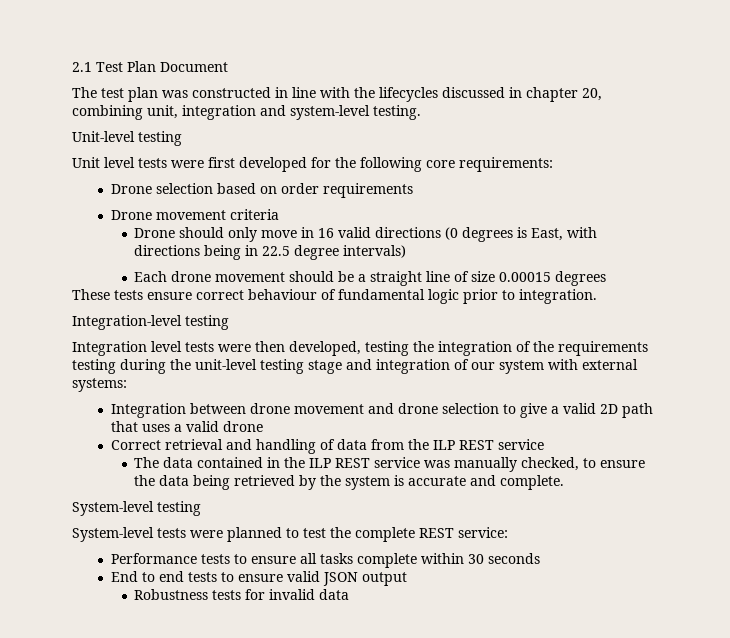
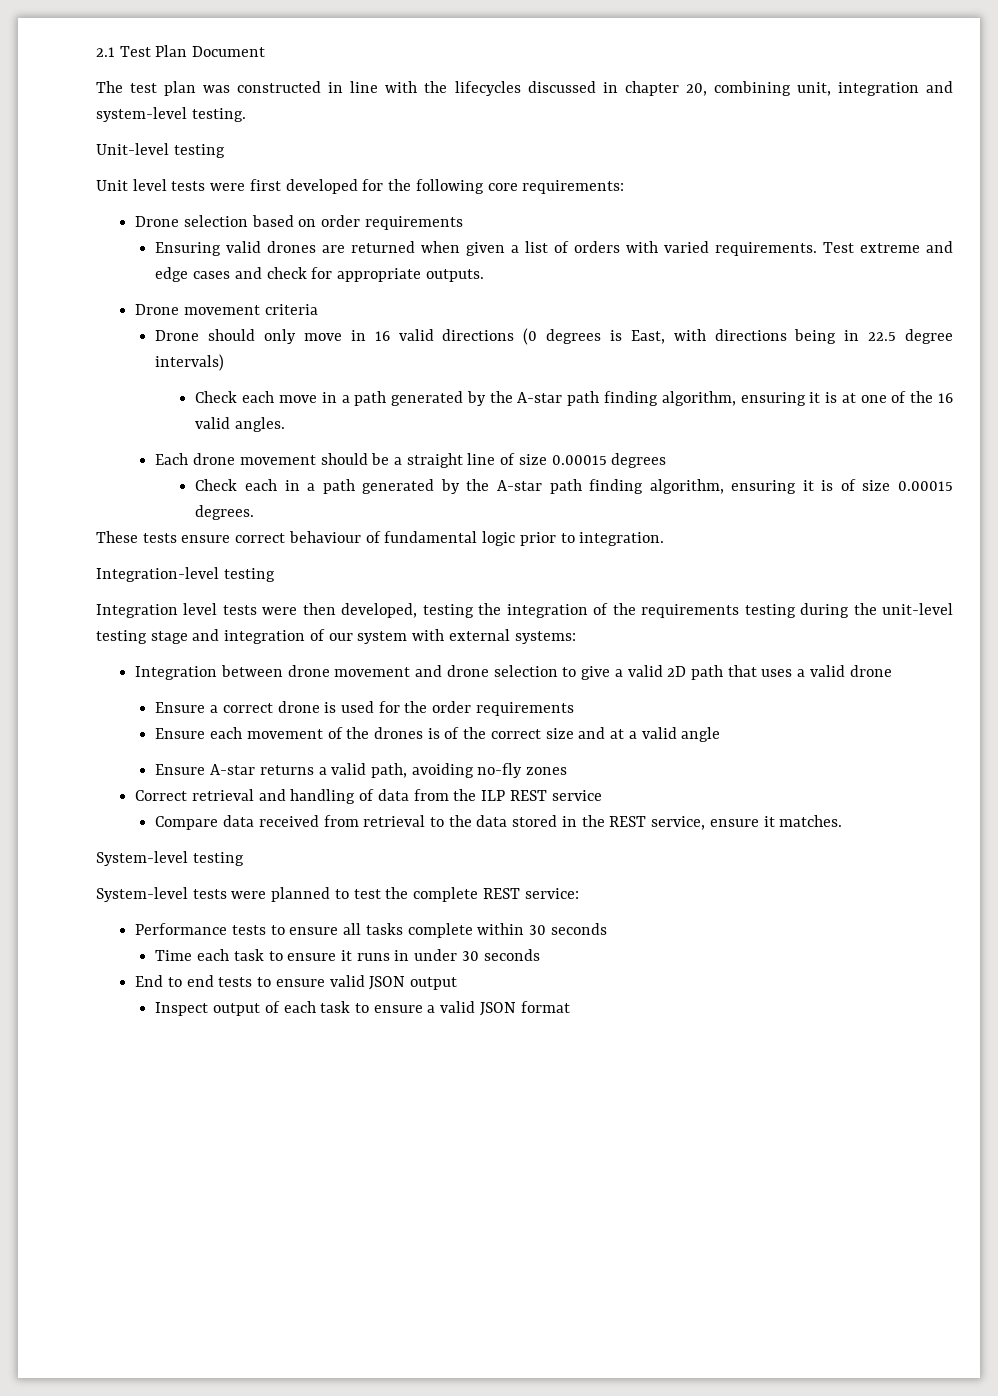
(413, 190) none -> [155,241,954,256] [155,267,484,282] // Ensuring valid drones are returned when given a list of orders with varied requirements. Test extreme and edge cases and check for appropriate outputs.
(407, 251) none -> [195,391,954,406] [195,417,286,432] // Check each move in a path generated by the A-star path finding algorithm, ensuring it is at one of the 16 valid angles.
(607, 278) none -> [195,479,953,494] [195,505,255,520] // Check each in a path generated by the A-star path finding algorithm, ensuring it is of size 0.00015 degrees.
(263, 426) none -> [155,701,574,716] [155,727,721,742] [155,763,568,778] // Ensure a correct drone is used for the order requirements // Ensure each movement of the drones is of the correct size and at a valid angle // Ensure A-star returns a valid path, avoiding no-fly zones
[134,457,646,472] [134,475,565,490] The data contained in the ILP REST service was manually checked, to ensure the data being retrieved by the system is accurate and complete. -> [155,815,843,830] Compare data received from retrieval to the data stored in the REST service, ensure it matches.
(540, 558) none -> [155,949,540,961] // Time each task to ensure it runs in under 30 seconds
[134,589,350,600] Robustness tests for invalid data -> [155,1001,570,1016] Inspect output of each task to ensure a valid JSON format

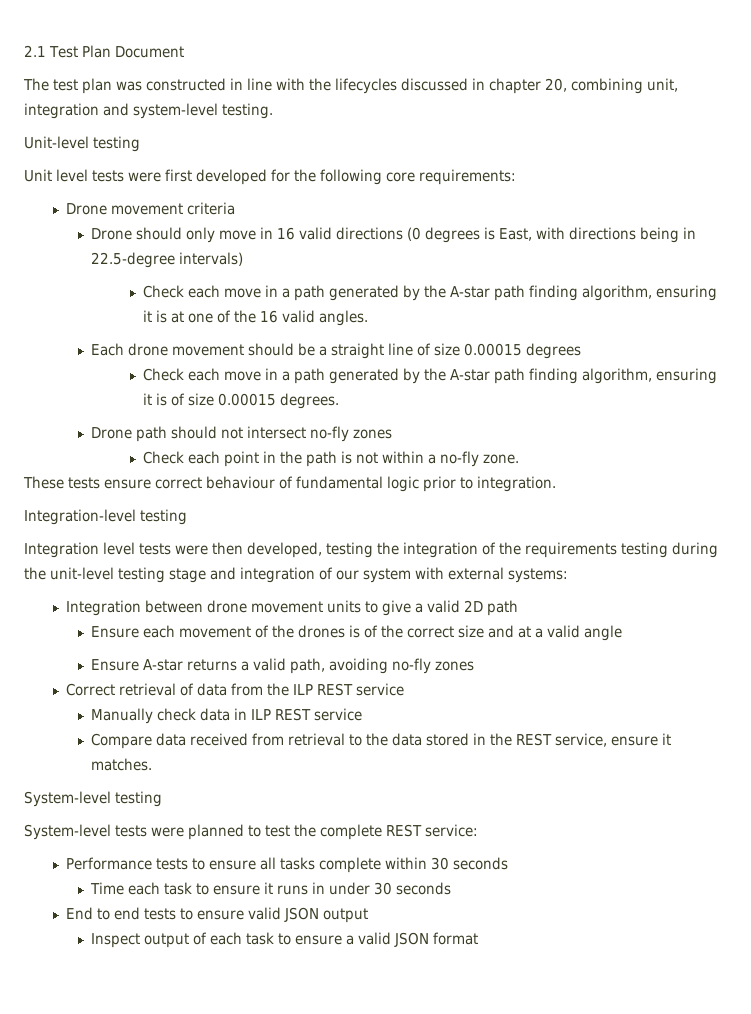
[135,215,463,230] [155,241,954,256] [155,267,484,282] // Drone selection based on order requirements // Ensuring valid drones are returned when given a list of orders with varied requirements. Test extreme and edge cases and check for appropriate outputs. -> (516, 177) none
[868,329,953,344] 22.5 degree -> [91,252,176,268] 22.5-degree
(278, 485) none -> [223,371,261,381] move
(255, 512) none -> [91,426,393,442] [142,451,519,467] // Drone path should not intersect no-fly zones // Check each point in the path is not within a no-fly zone.
[415,665,558,677] and drone selection -> [326,600,361,613] units
[727,665,892,677] [155,701,574,716] that uses a valid drone // Ensure a correct drone is used for the order requirements -> (518, 608) none
[258,789,356,804] and handling -> (176, 689) none
(602, 795) none -> [91,708,363,724] // Manually check data in ILP REST service

